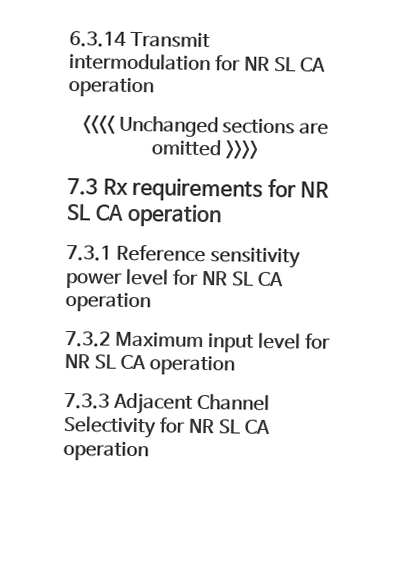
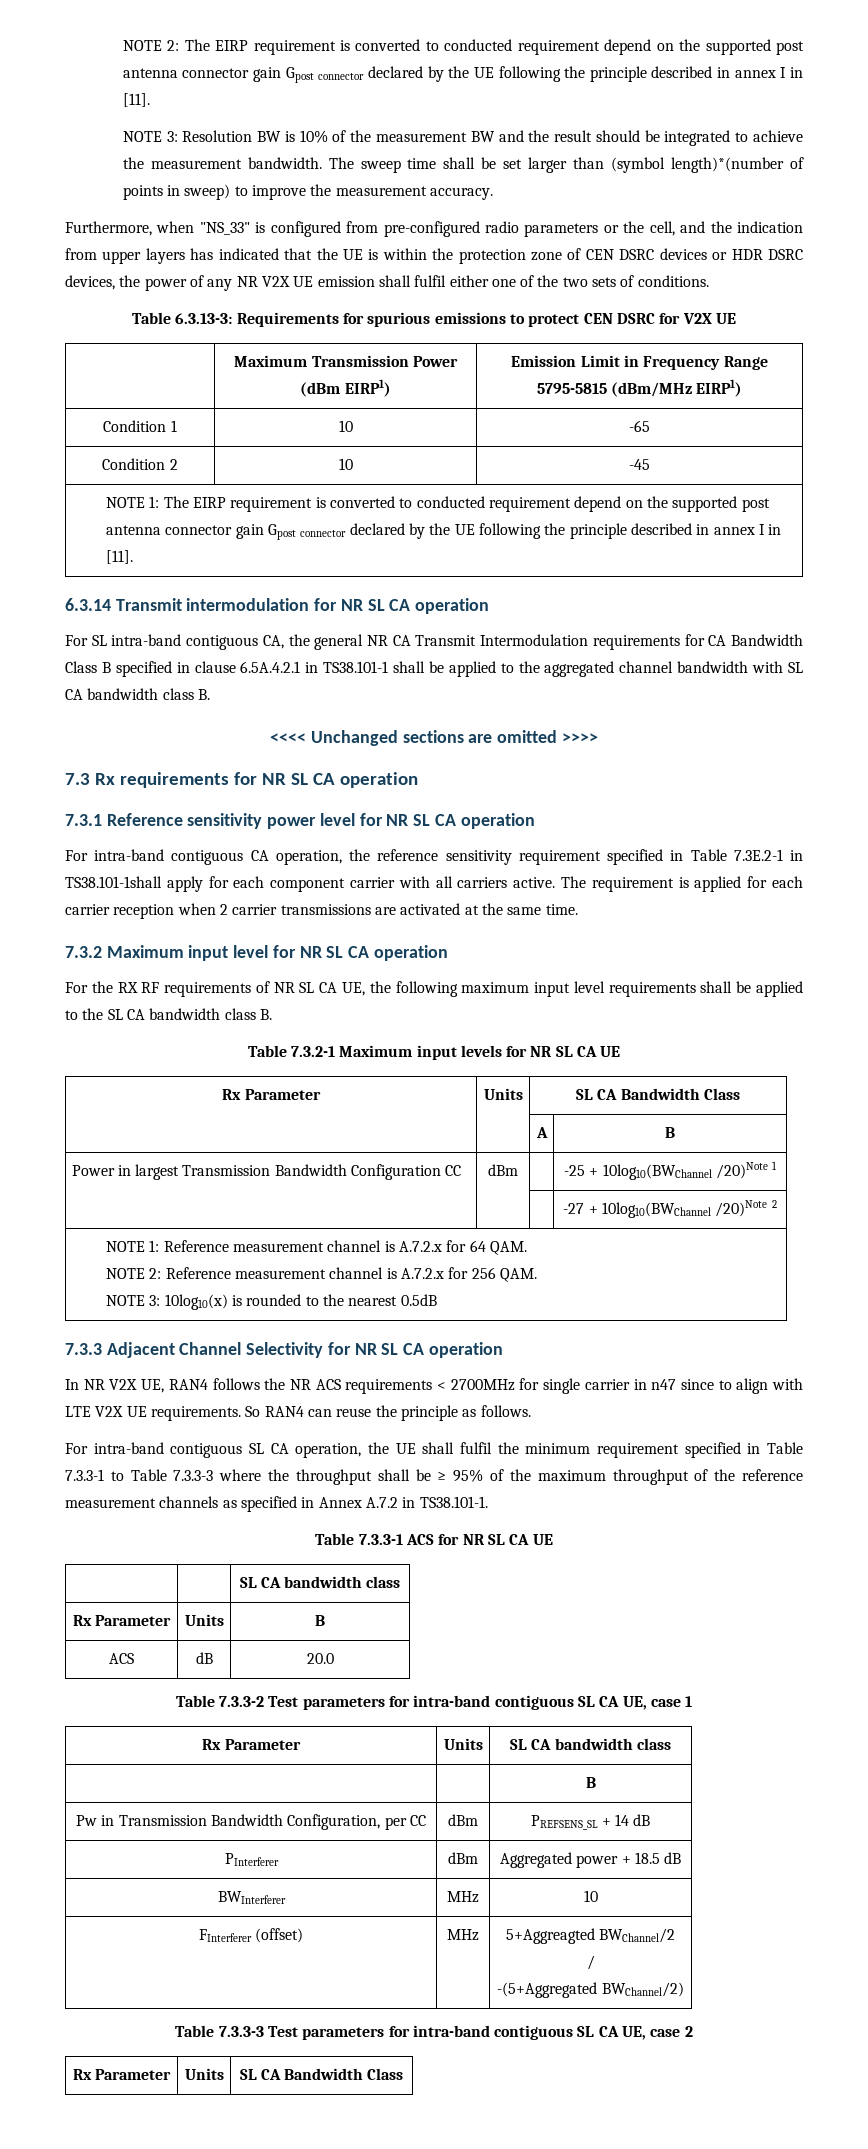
(69, 39) none -> [122,39,804,55] [122,66,804,83] [122,93,150,107] [122,130,803,146] [122,157,805,173] [122,184,493,200] [65,221,804,237] [65,248,804,264] [65,275,709,291] [132,312,736,327] [234,355,458,367] [300,379,391,397] [511,355,768,370] [536,379,743,397] [103,420,177,432] [338,420,353,432] [629,420,650,432] [102,458,178,470] [338,458,353,470] [629,459,650,470] [106,496,770,512] [106,523,782,540] [106,550,134,564] NOTE 2: The EIRP requirement is converted to conducted requirement depend on the supported post antenna connector gain Gpost connector declared by the UE following the principle described in annex I in [11]. // NOTE 3: Resolution BW is 10% of the measurement BW and the result should be integrated to achieve the measurement bandwidth. The sweep time shall be set larger than (symbol length)*(number of points in sweep) to improve the measurement accuracy. // Furthermore, when "NS_33" is configured from pre-configured radio parameters or the cell, and the indication from upper layers has indicated that the UE is within the protection zone of CEN DSRC devices or HDR DSRC devices, the power of any NR V2X UE emission shall fulfil either one of the two sets of conditions. // Table 6.3.13-3: Requirements for spurious emissions to protect CEN DSRC for V2X UE // | Maximum Transmission Power (dBm EIRP1) | Emission Limit in Frequency Range 5795-5815 (dBm/MHz EIRP1) // Condition 1 | 10 | -65 // Condition 2 | 10 | -45 // NOTE 1: The EIRP requirement is converted to conducted requirement depend on the supported post antenna connector gain Gpost connector declared by the UE following the principle described in annex I in [11]. //
(154, 87) none -> [65,634,803,650] [65,661,803,677] [65,688,210,700] // For SL intra-band contiguous CA, the general NR CA Transmit Intermodulation requirements for CA Bandwidth Class B specified in clause 6.5A.4.2.1 in TS38.101-1 shall be applied to the aggregated channel bandwidth with SL CA bandwidth class B.
(151, 302) none -> [65,849,804,865] [65,876,803,892] [65,903,578,919] // For intra-band contiguous CA operation, the reference sensitivity requirement specified in Table 7.3E.2-1 in TS38.101-1shall apply for each component carrier with all carriers active. The requirement is applied for each carrier reception when 2 carrier transmissions are activated at the same time.
(235, 365) none -> [65,981,804,997] [65,1008,272,1020] [247,1045,621,1060] [222,1089,321,1100] [483,1088,523,1100] [576,1088,740,1100] [535,1127,548,1138] [665,1127,675,1138] [71,1164,462,1180] [488,1164,518,1176] [563,1161,778,1180] [563,1200,777,1218] [106,1240,528,1255] [106,1267,538,1282] [106,1294,437,1310] // For the RX RF requirements of NR SL CA UE, the following maximum input level requirements shall be applied to the SL CA bandwidth class B. // Table 7.3.2-1 Maximum input levels for NR SL CA UE // Rx Parameter | Units | SL CA Bandwidth Class // | | A | B // Power in largest Transmission Bandwidth Configuration CC | dBm | | -25 + 10log10(BWChannel /20)Note 1 // | | | -27 + 10log10(BWChannel /20)Note 2 // NOTE 1: Reference measurement channel is A.7.2.x for 64 QAM. // NOTE 2: Reference measurement channel is A.7.2.x for 256 QAM. // NOTE 3: 10log10(x) is rounded to the nearest 0.5dB
(149, 451) none -> [65,1378,804,1394] [65,1405,531,1421] [65,1442,803,1458] [65,1469,804,1485] [65,1496,488,1512] [315,1533,553,1545] [239,1576,401,1588] [72,1615,172,1626] [184,1614,224,1626] [315,1615,325,1626] [109,1653,134,1664] [195,1652,213,1664] [306,1653,334,1664] [175,1695,693,1710] [202,1739,301,1750] [443,1738,483,1750] [510,1738,671,1750] [585,1777,596,1788] [76,1814,426,1830] [448,1814,478,1826] [530,1814,651,1830] [224,1853,279,1866] [448,1852,478,1864] [499,1852,682,1868] [217,1891,286,1904] [447,1891,479,1903] [583,1890,598,1902] [198,1928,304,1943] [447,1929,479,1941] [505,1928,676,1944] [586,1955,595,1970] [497,1982,684,1998] [175,2025,693,2040] [72,2069,172,2080] [184,2068,224,2080] [239,2068,404,2080] // In NR V2X UE, RAN4 follows the NR ACS requirements < 2700MHz for single carrier in n47 since to align with LTE V2X UE requirements. So RAN4 can reuse the principle as follows. // For intra-band contiguous SL CA operation, the UE shall fulfil the minimum requirement specified in Table 7.3.3-1 to Table 7.3.3-3 where the throughput shall be ≥ 95% of the maximum throughput of the reference measurement channels as specified in Annex A.7.2 in TS38.101-1. // Table 7.3.3-1 ACS for NR SL CA UE // | | SL CA bandwidth class // Rx Parameter | Units | B // ACS | dB | 20.0 // Table 7.3.3-2 Test parameters for intra-band contiguous SL CA UE, case 1 // Rx Parameter | Units | SL CA bandwidth class // | | B // Pw in Transmission Bandwidth Configuration, per CC | dBm | PREFSENS_SL + 14 dB // PInterferer | dBm | Aggregated power + 18.5 dB // BWInterferer | MHz | 10 // FInterferer (offset) | MHz | 5+Aggreagted BWChannel/2 // / // -(5+Aggregated BWChannel/2) // Table 7.3.3-3 Test parameters for intra-band contiguous SL CA UE, case 2 // Rx Parameter | Units | SL CA Bandwidth Class

